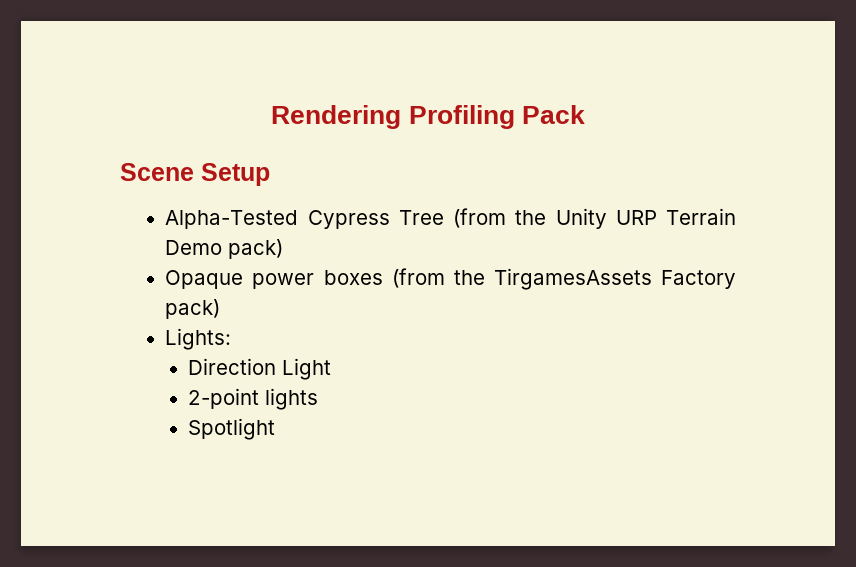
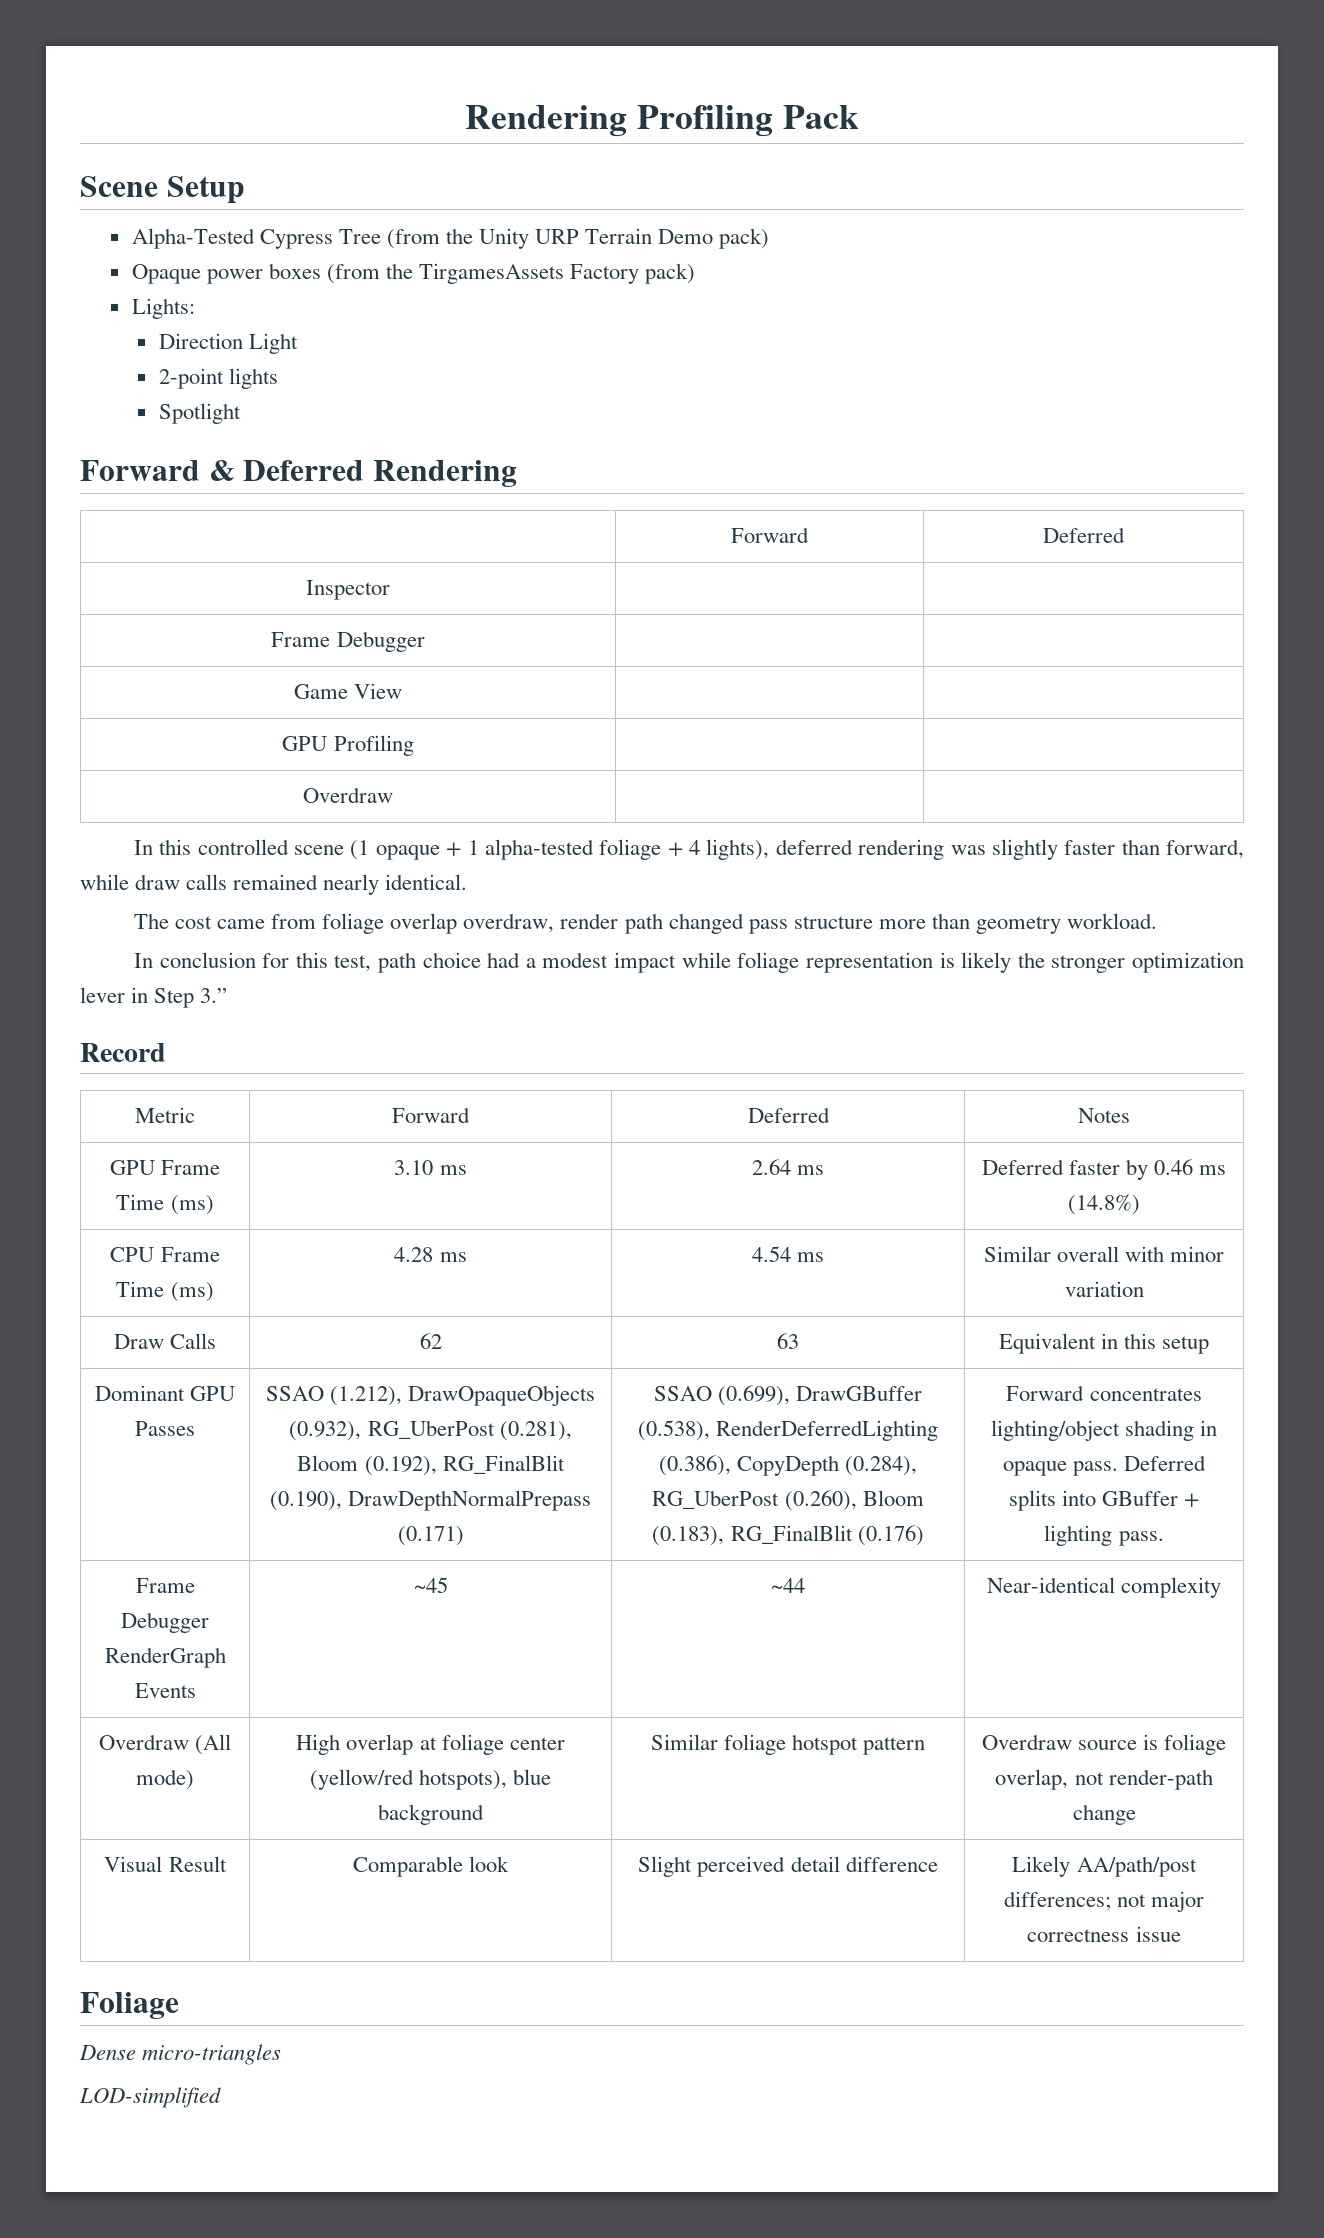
(276, 429) none -> [80,460,517,488] [731,527,809,543] [1043,527,1125,543] [306,580,390,600] [271,631,425,652] [293,683,403,699] [282,735,414,756] [303,787,393,803] [133,839,1245,860] [80,874,468,895] [133,913,1158,934] [133,952,1244,973] [80,987,228,1008] [80,1043,166,1062] [135,1107,195,1123] [392,1107,470,1123] [747,1107,830,1123] [1078,1108,1130,1123] [109,1160,221,1175] [116,1194,214,1215] [394,1160,467,1175] [751,1159,825,1175] [981,1159,1227,1180] [1068,1194,1140,1215] [110,1247,220,1262] [116,1281,214,1302] [394,1247,467,1262] [751,1246,825,1262] [983,1246,1225,1262] [1064,1281,1144,1297] [113,1333,217,1349] [419,1333,442,1349] [777,1333,799,1349] [998,1333,1210,1354] [94,1385,236,1401] [135,1421,195,1436] [265,1385,596,1406] [289,1420,572,1441] [297,1455,565,1476] [269,1490,592,1511] [397,1526,464,1546] [653,1385,923,1406] [637,1420,939,1441] [658,1455,918,1476] [652,1490,924,1511] [652,1525,924,1546] [1006,1385,1202,1401] [990,1420,1218,1441] [1002,1455,1207,1476] [1008,1490,1200,1511] [1044,1525,1164,1546] [135,1578,195,1593] [121,1612,209,1633] [104,1647,226,1668] [134,1683,196,1698] [413,1577,448,1593] [771,1578,805,1593] [986,1577,1222,1598] [98,1734,232,1755] [136,1769,194,1790] [296,1734,565,1755] [309,1769,552,1790] [378,1804,484,1825] [650,1734,926,1755] [981,1734,1227,1755] [995,1769,1213,1790] [1072,1804,1136,1825] [104,1856,227,1872] [352,1856,510,1877] [638,1856,938,1877] [1012,1856,1197,1877] [1003,1891,1205,1912] [1027,1926,1181,1942] [80,1992,179,2020] [79,2044,282,2065] [79,2087,221,2108] // Forward & Deferred Rendering // | Forward | Deferred // Inspector | | // Frame Debugger | | // Game View | | // GPU Profiling | | // Overdraw | | // In this controlled scene (1 opaque + 1 alpha-tested foliage + 4 lights), deferred rendering was slightly faster than forward, while draw calls remained nearly identical. // The cost came from foliage overlap overdraw, render path changed pass structure more than geometry workload. // In conclusion for this test, path choice had a modest impact while foliage representation is likely the stronger optimization lever in Step 3.” // Record // Metric | Forward | Deferred | Notes // GPU Frame Time (ms) | 3.10 ms | 2.64 ms | Deferred faster by 0.46 ms (14.8%) // CPU Frame Time (ms) | 4.28 ms | 4.54 ms | Similar overall with minor variation // Draw Calls | 62 | 63 | Equivalent in this setup // Dominant GPU Passes | SSAO (1.212), DrawOpaqueObjects (0.932), RG_UberPost (0.281), Bloom (0.192), RG_FinalBlit (0.190), DrawDepthNormalPrepass (0.171) | SSAO (0.699), DrawGBuffer (0.538), RenderDeferredLighting (0.386), CopyDepth (0.284), RG_UberPost (0.260), Bloom (0.183), RG_FinalBlit (0.176) | Forward concentrates lighting/object shading in opaque pass. Deferred splits into GBuffer + lighting pass. // Frame Debugger RenderGraph Events | ~45 | ~44 | Near-identical complexity // Overdraw (All mode) | High overlap at foliage center (yellow/red hotspots), blue background | Similar foliage hotspot pattern | Overdraw source is foliage overlap, not render-path change // Visual Result | Comparable look | Slight perceived detail difference | Likely AA/path/post differences; not major correctness issue // Foliage // Dense micro-triangles // LOD-simplified

